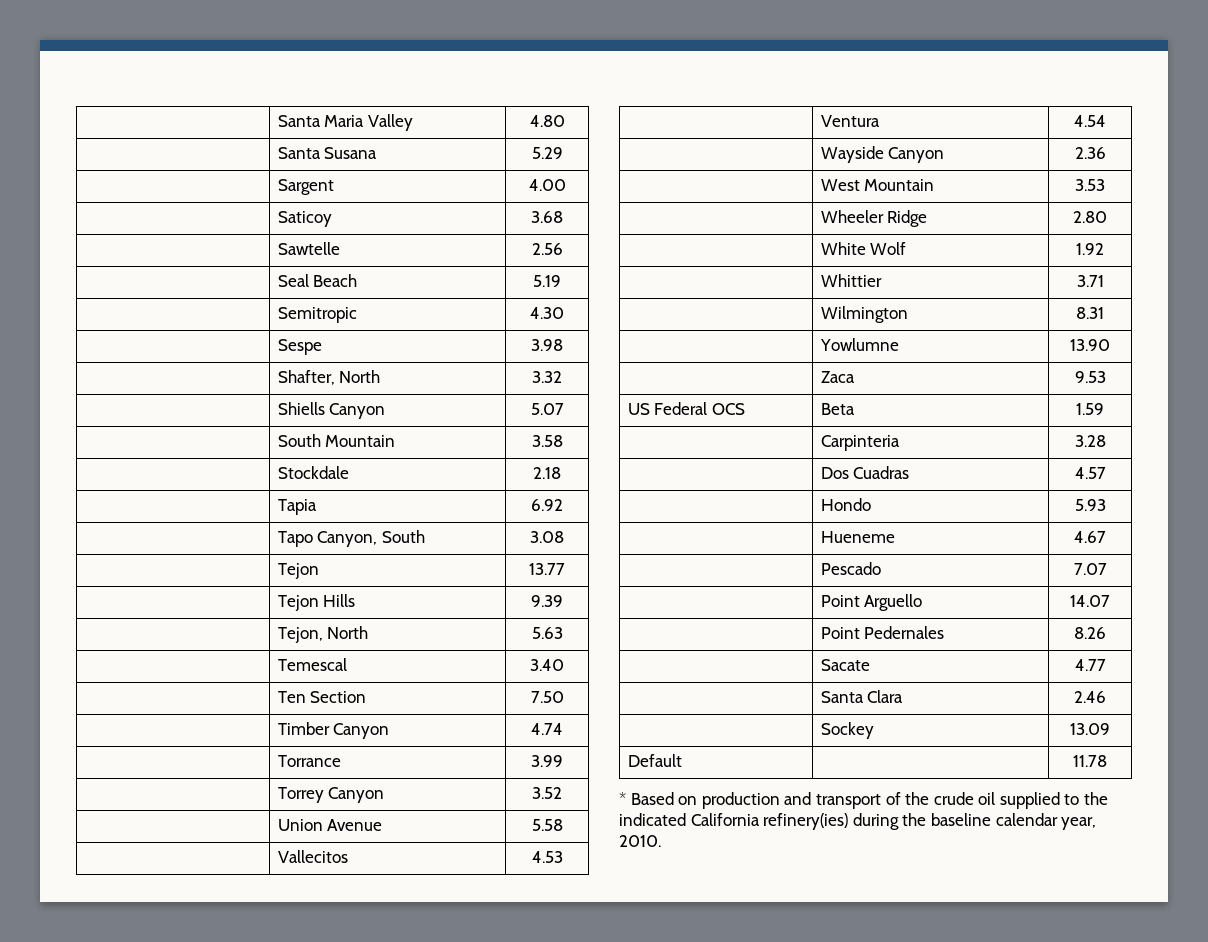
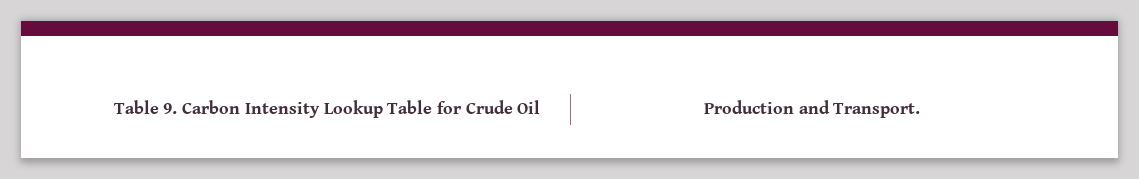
[277,114,413,131] [529,115,565,127] [277,147,378,159] [531,147,563,159] [277,179,334,195] [528,179,566,191] [277,211,332,227] [531,211,563,223] [277,242,340,255] [531,243,563,255] [277,274,358,287] [533,275,561,287] [277,307,357,323] [530,307,564,319] [277,339,322,355] [531,339,563,351] [277,370,381,385] [532,371,562,383] [277,402,386,419] [530,403,564,415] [277,434,396,447] [531,435,563,447] [277,466,349,479] [533,467,561,479] [277,499,317,515] [531,499,563,511] [277,530,425,547] [530,531,564,543] [277,563,319,579] [529,563,565,575] [277,594,356,611] [531,595,563,607] [277,626,369,643] [531,627,563,639] [277,658,347,671] [530,659,564,671] [277,691,367,703] [530,691,564,703] [277,722,390,739] [531,723,563,735] [277,755,341,767] [531,755,563,767] [277,787,385,803] [532,787,562,799] [277,819,383,831] [531,819,563,831] [277,850,348,863] [531,851,563,863] [820,115,880,127] [1074,115,1106,127] [820,146,945,163] [1074,147,1106,159] [820,179,935,191] [1075,179,1105,191] [820,210,928,227] [1073,211,1107,223] [820,242,907,255] [1076,243,1104,255] [820,274,882,287] [1076,275,1104,287] [820,306,908,323] [1076,307,1104,319] [819,338,899,351] [1070,339,1110,351] [820,371,855,383] [1074,371,1106,383] [627,402,745,415] [820,403,855,415] [1076,403,1104,415] [820,435,900,451] [1074,435,1106,447] [820,466,910,479] [1074,467,1106,479] [820,498,871,511] [1074,499,1106,511] [820,531,895,543] [1074,531,1106,543] [820,562,881,575] [1073,563,1107,575] [820,594,923,611] [1070,595,1110,607] [820,626,945,639] [1074,627,1106,639] [820,659,870,671] [1074,659,1106,671] [820,690,904,703] [1074,691,1106,703] [820,722,874,739] [1070,723,1110,735] [627,754,682,767] [1073,755,1107,767] [619,792,1109,809] [619,813,1097,830] [619,835,661,847] | Santa Maria Valley | 4.80 // | Santa Susana | 5.29 // | Sargent | 4.00 // | Saticoy | 3.68 // | Sawtelle | 2.56 // | Seal Beach | 5.19 // | Semitropic | 4.30 // | Sespe | 3.98 // | Shafter, North | 3.32 // | Shiells Canyon | 5.07 // | South Mountain | 3.58 // | Stockdale | 2.18 // | Tapia | 6.92 // | Tapo Canyon, South | 3.08 // | Tejon | 13.77 // | Tejon Hills | 9.39 // | Tejon, North | 5.63 // | Temescal | 3.40 // | Ten Section | 7.50 // | Timber Canyon | 4.74 // | Torrance | 3.99 // | Torrey Canyon | 3.52 // | Union Avenue | 5.58 // | Vallecitos | 4.53 // | Ventura | 4.54 // | Wayside Canyon | 2.36 // | West Mountain | 3.53 // | Wheeler Ridge | 2.80 // | White Wolf | 1.92 // | Whittier | 3.71 // | Wilmington | 8.31 // | Yowlumne | 13.90 // | Zaca | 9.53 // US Federal OCS | Beta | 1.59 // | Carpinteria | 3.28 // | Dos Cuadras | 4.57 // | Hondo | 5.93 // | Hueneme | 4.67 // | Pescado | 7.07 // | Point Arguello | 14.07 // | Point Pedernales | 8.26 // | Sacate | 4.77 // | Santa Clara | 2.46 // | Sockey | 13.09 // Default | | 11.78 // * Based on production and transport of the crude oil supplied to the indicated California refinery(ies) during the baseline calendar year, 2010. -> [113,100,921,118] Table 9. Carbon Intensity Lookup Table for Crude Oil Production and Transport.

